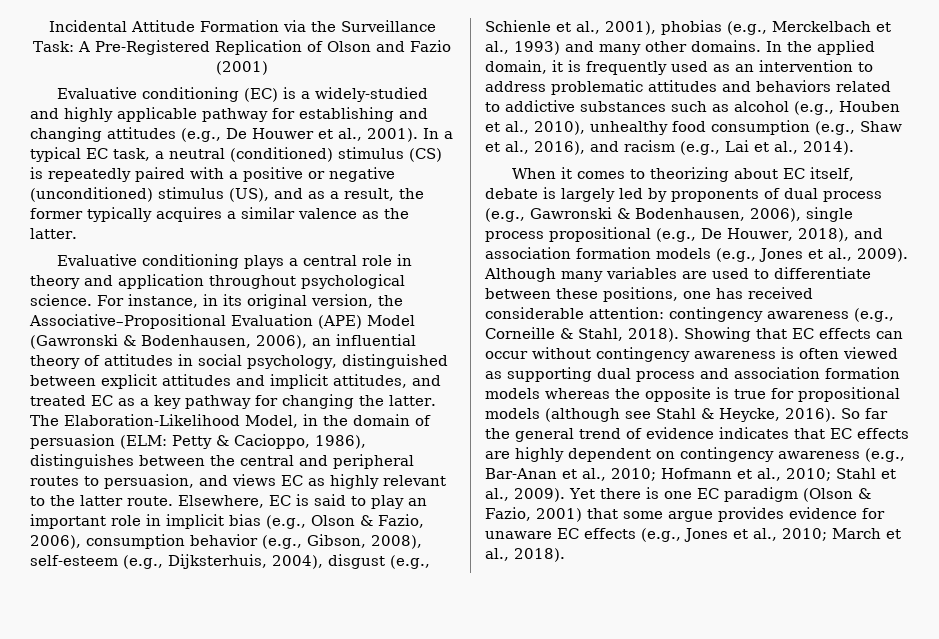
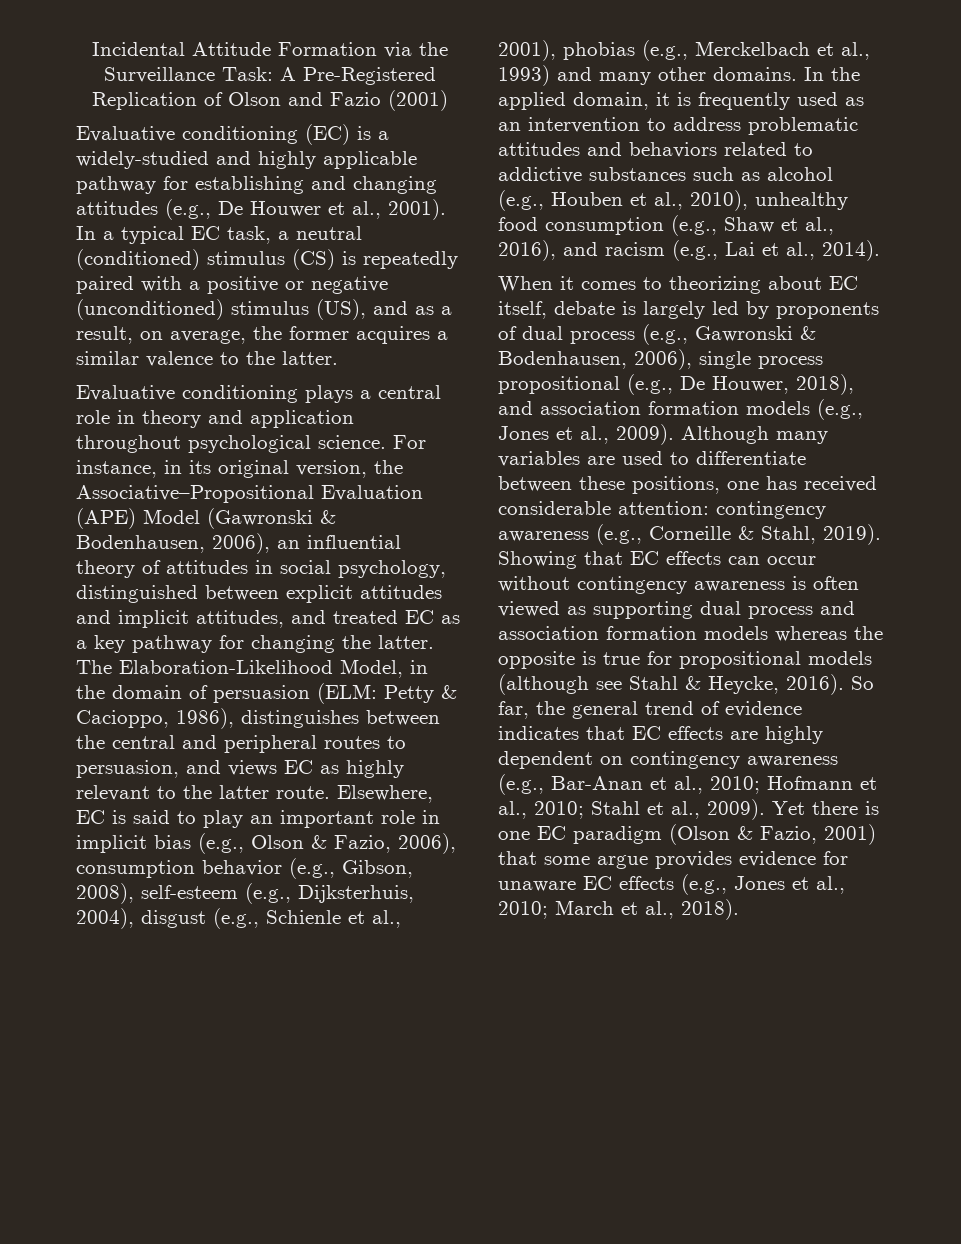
(394, 194) none -> [140,330,246,344] on average,
[87,207,152,222] typically -> (349, 333) none
[362,211,379,219] as -> [220,352,239,365] to
[628,328,679,342] 2018). -> [823,524,881,545] 2019).
[865,408,888,419] far -> [498,701,529,719] far,

